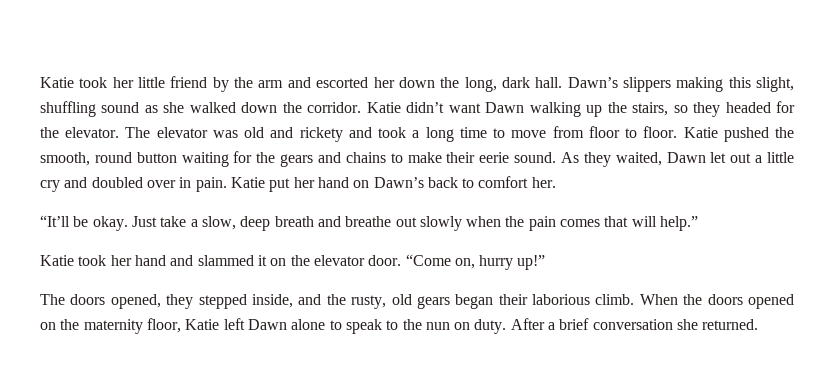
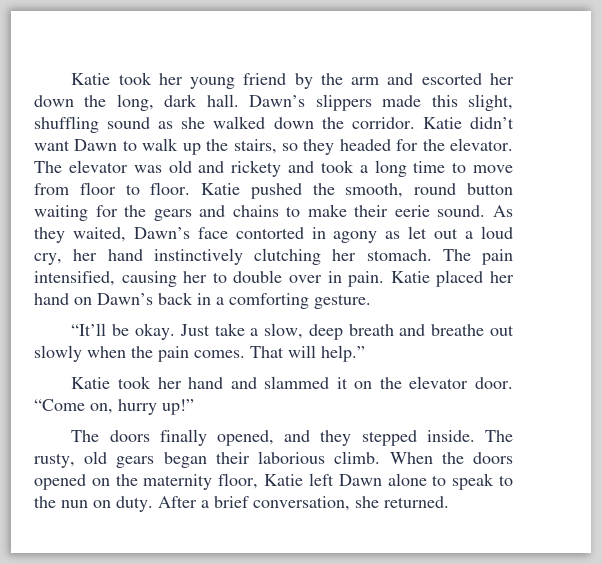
[40,77,166,88] Katie took her little -> [71,72,236,89] Katie took her young
[676,77,724,92] making -> [382,95,422,107] made
[529,102,581,117] walking -> [122,138,179,151] to walk
[666,152,795,163] [40,177,143,192] Dawn let out a little cry and doubled -> [133,226,514,243] [34,248,513,265] [34,270,283,287] Dawn’s face contorted in agony as let out a loud cry, her hand instinctively clutching her stomach. The pain intensified, causing her to double
[269,178,291,192] put -> [436,270,484,287] placed
[462,176,556,188] to comfort her. -> [197,293,371,309] in a comforting gesture.
[560,216,629,227] comes that -> [194,346,284,358] comes. That
[110,294,346,309] opened, they stepped inside, and the -> [159,429,513,446] finally opened, and they stepped inside. The
[592,319,673,330] conversation -> [253,496,350,511] conversation,

